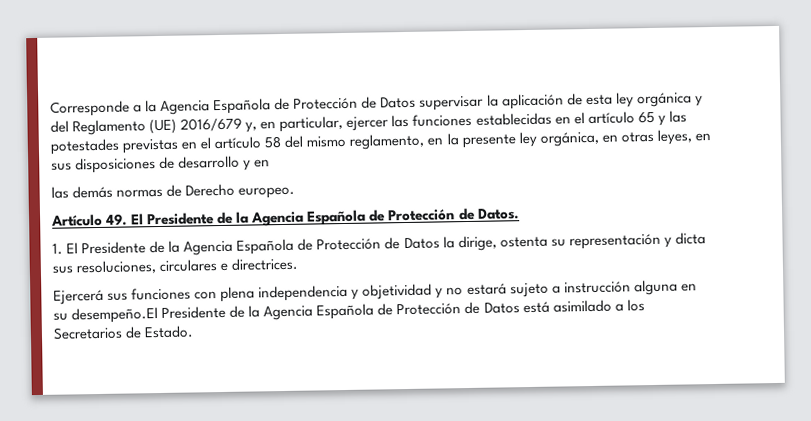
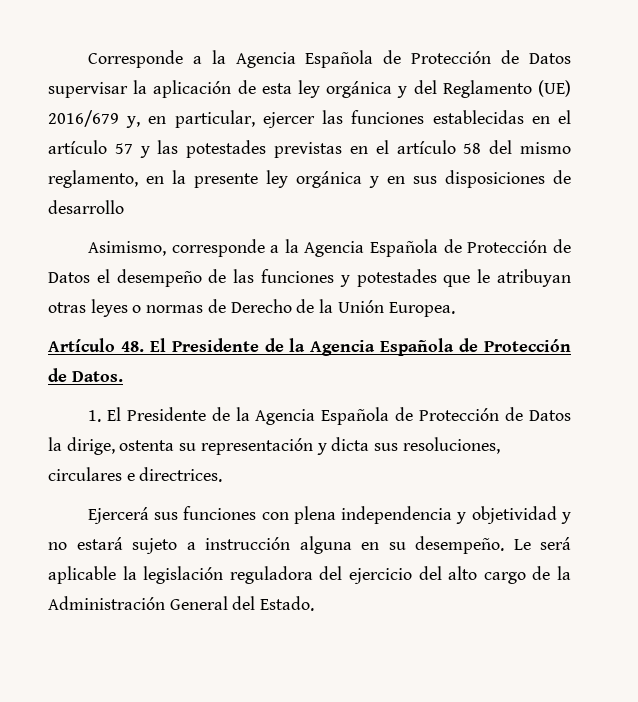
[637,111,655,124] 65 -> [114,143,133,154] 57
[539,129,692,147] orgánica, en otras leyes, -> [296,171,379,188] orgánica y
[243,159,271,171] [51,183,296,199] y en // las demás normas de Derecho europeo. -> [87,239,572,257] [48,269,571,287] [48,299,455,317] // Asimismo, corresponde a la Agencia Española de Protección de Datos el desempeño de las funciones y potestades que le atribuyan otras leyes o normas de Derecho de la Unión Europea.
[106,213,129,226] 49. -> [120,341,144,352] 48.
[71,299,645,324] [53,326,143,340] desempeño.El Presidente de la Agencia Española de Protección de Datos está asimilado a los Secretarios de -> [415,536,571,554] [48,566,572,584] [48,596,256,610] desempeño. Le será aplicable la legislación reguladora del ejercicio del alto cargo de la Administración General del

